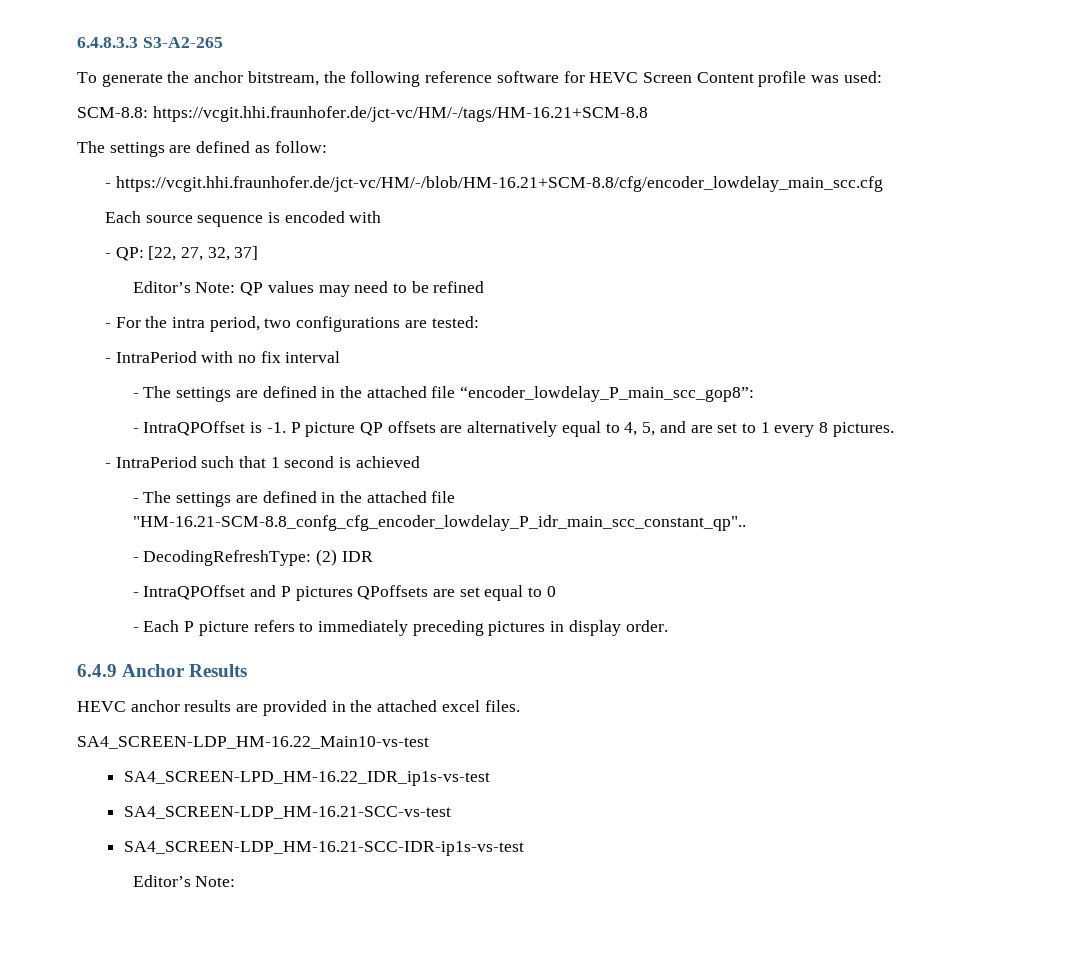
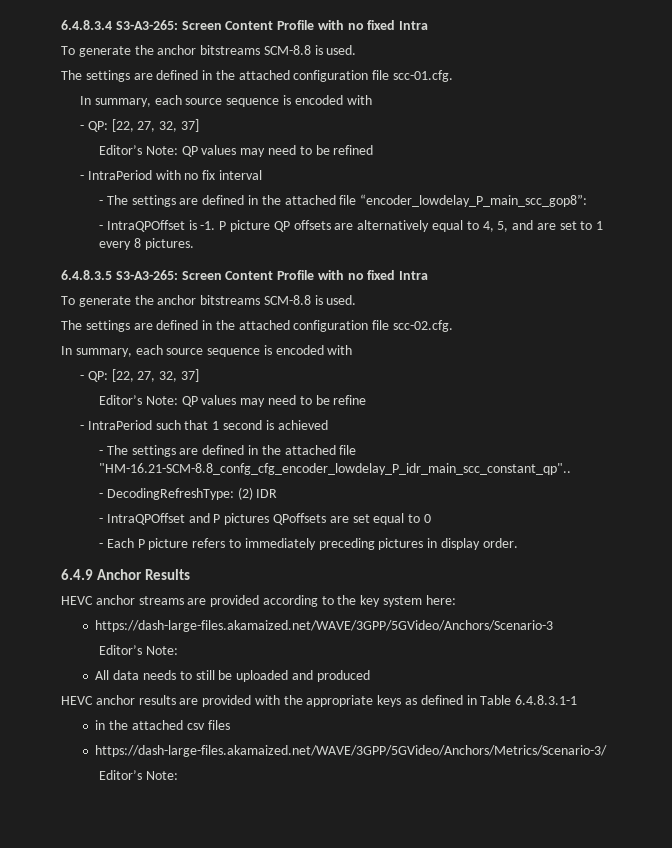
[77,37,223,48] [77,71,882,87] [77,106,648,122] [77,141,327,157] [104,176,883,192] [104,211,141,223] 6.4.8.3.3 S3-A2-265 // To generate the anchor bitstream, the following reference software for HEVC Screen Content profile was used: // SCM-8.8: https://vcgit.hhi.fraunhofer.de/jct-vc/HM/-/tags/HM-16.21+SCM-8.8 // The settings are defined as follow: // - https://vcgit.hhi.fraunhofer.de/jct-vc/HM/-/blob/HM-16.21+SCM-8.8/cfg/encoder_lowdelay_main_scc.cfg // Each -> [61,20,429,30] [61,45,357,57] [61,70,454,82] [80,95,182,107] 6.4.8.3.4 S3-A3-265: Screen Content Profile with no fixed Intra // To generate the anchor bitstreams SCM-8.8 is used. // The settings are defined in the attached configuration file scc-01.cfg. // In summary, each
[104,316,479,332] // - For the intra period, two configurations are tested: -> (374, 150) none
(894, 429) none -> [61,270,429,280] [61,295,357,307] [61,320,454,332] [61,345,353,357] [80,369,199,382] [99,395,367,407] // 6.4.8.3.5 S3-A3-265: Screen Content Profile with no fixed Intra // To generate the anchor bitstreams SCM-8.8 is used. // The settings are defined in the attached configuration file scc-02.cfg. // In summary, each source sequence is encoded with // - QP: [22, 27, 32, 37] // Editor’s Note: QP values may need to be refine
(248, 670) none -> [61,595,456,607] [95,620,554,632] [99,645,178,655] [95,670,370,682] // HEVC anchor streams are provided according to the key system here: // https://dash-large-files.akamaized.net/WAVE/3GPP/5GVideo/Anchors/Scenario-3 // Editor’s Note: // All data needs to still be uploaded and produced
[331,700,520,712] [77,736,429,749] [124,771,491,786] [124,806,452,819] [124,841,525,856] in the attached excel files. // SA4_SCREEN-LDP_HM-16.22_Main10-vs-test // SA4_SCREEN-LPD_HM-16.22_IDR_ip1s-vs-test // SA4_SCREEN-LDP_HM-16.21-SCC-vs-test // SA4_SCREEN-LDP_HM-16.21-SCC-IDR-ip1s-vs-test -> [254,695,578,707] [95,720,230,730] [95,745,608,757] with the appropriate keys as defined in Table 6.4.8.3.1-1 // in the attached csv files // https://dash-large-files.akamaized.net/WAVE/3GPP/5GVideo/Anchors/Metrics/Scenario-3/

